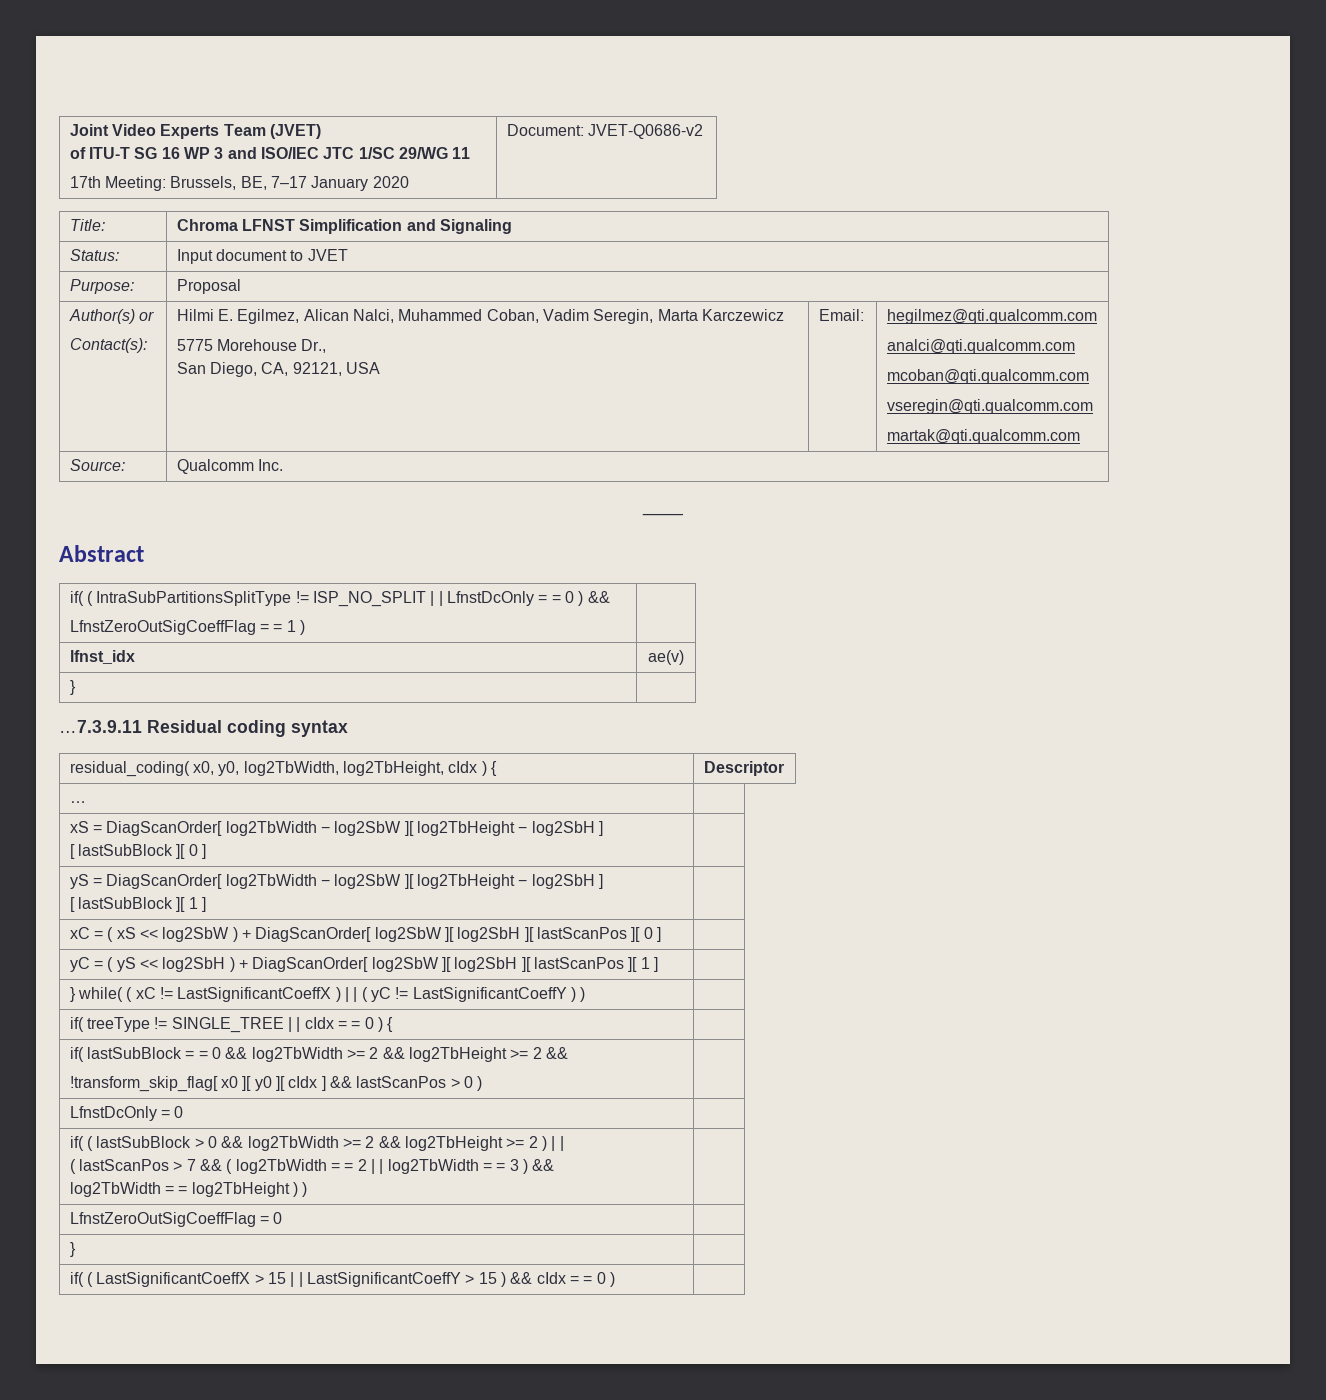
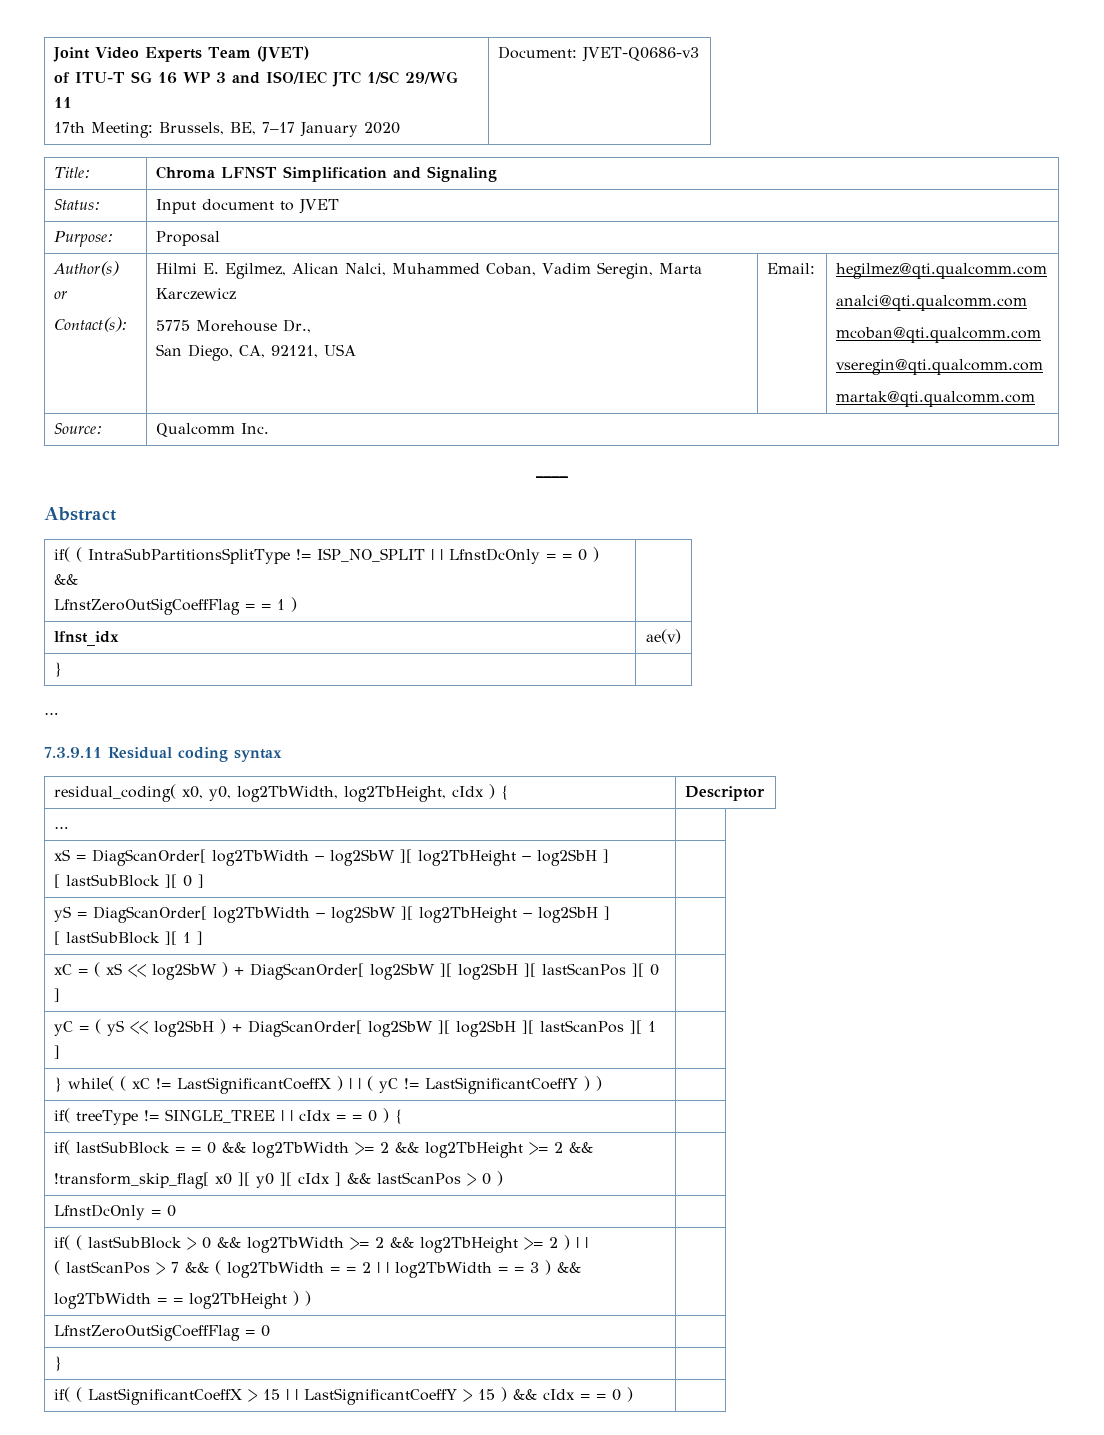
[588,124,704,139] JVET-Q0686-v2 -> [582,47,700,62] JVET-Q0686-v3
[59,720,142,733] …7.3.9.11 -> [44,712,58,715] [44,747,102,758] … // 7.3.9.11

